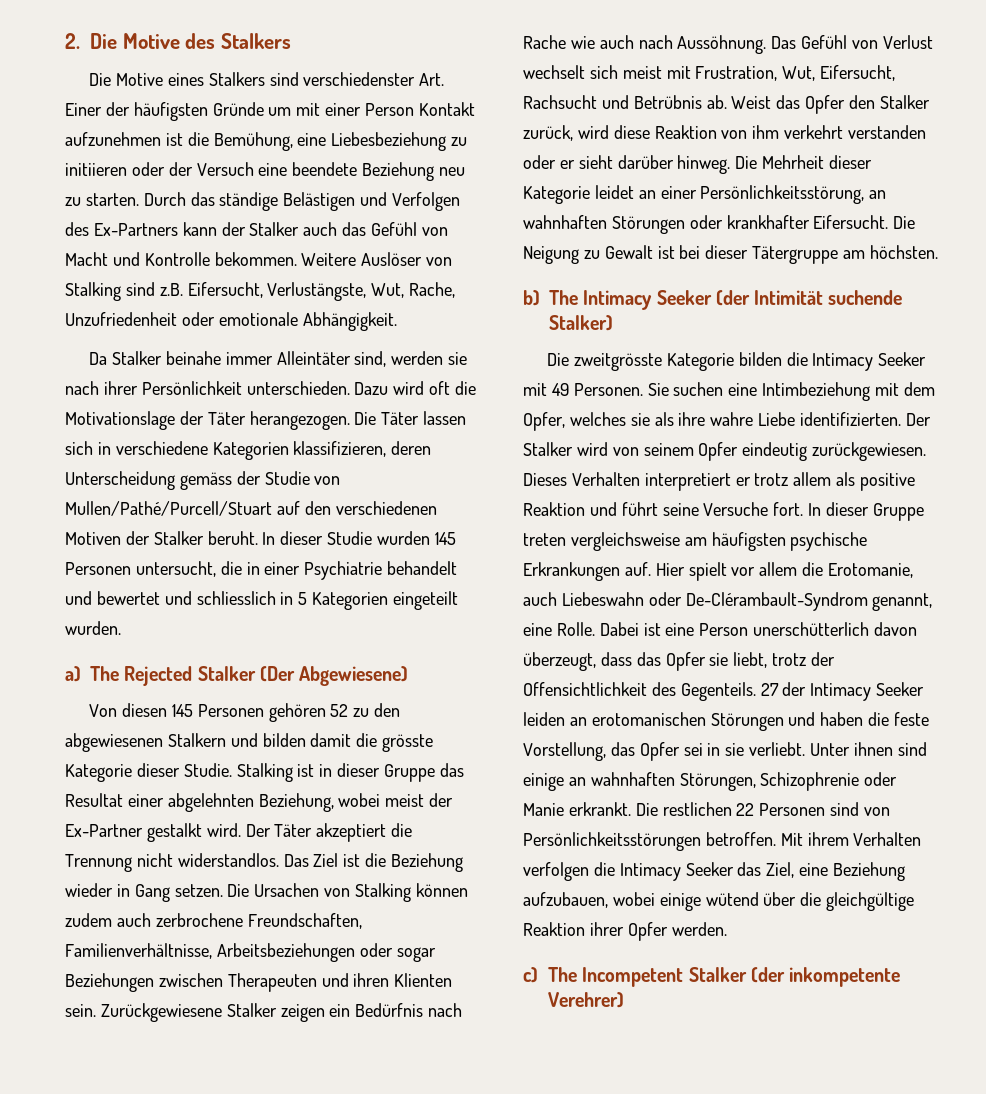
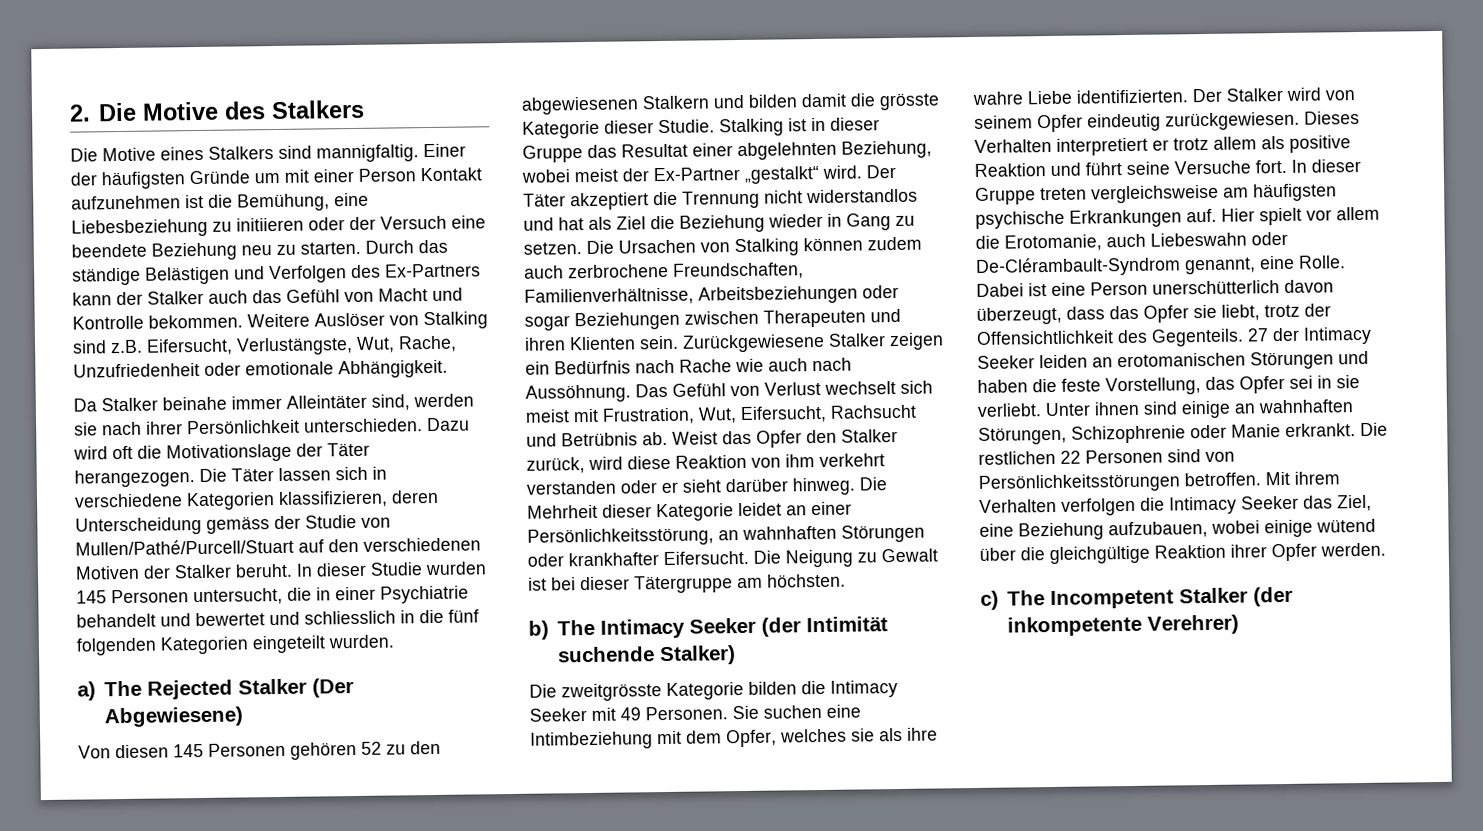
[303,72,445,86] verschiedenster Art. -> [316,144,419,163] mannigfaltig.
[298,592,308,605] 5 -> [419,609,479,624] [76,637,157,656] die fünf folgenden
[146,823,202,842] gestalkt -> [744,165,820,184] „gestalkt“
[177,853,361,867] widerstandlos. Das Ziel ist -> [806,188,918,204] [523,216,646,231] widerstandlos und hat als Ziel
(170, 893) none -> [895,215,915,226] zu

